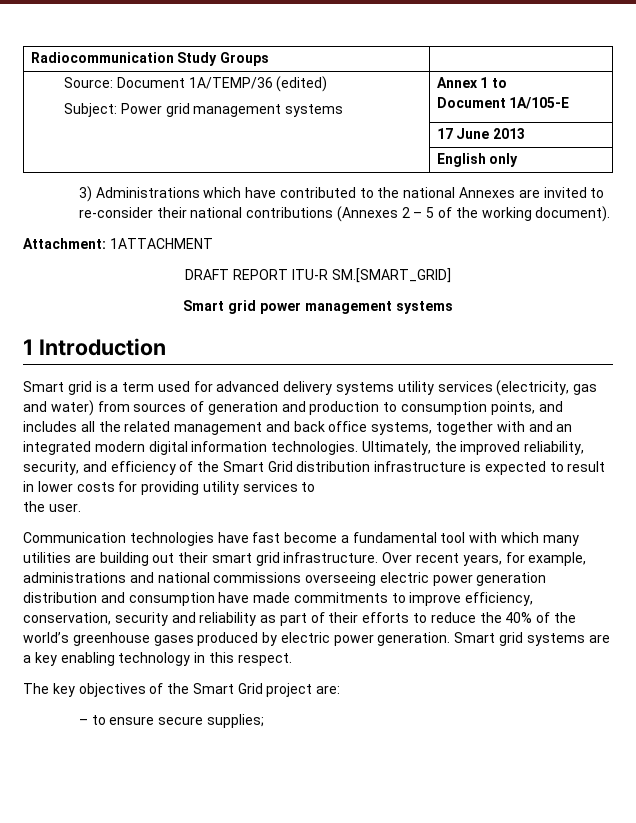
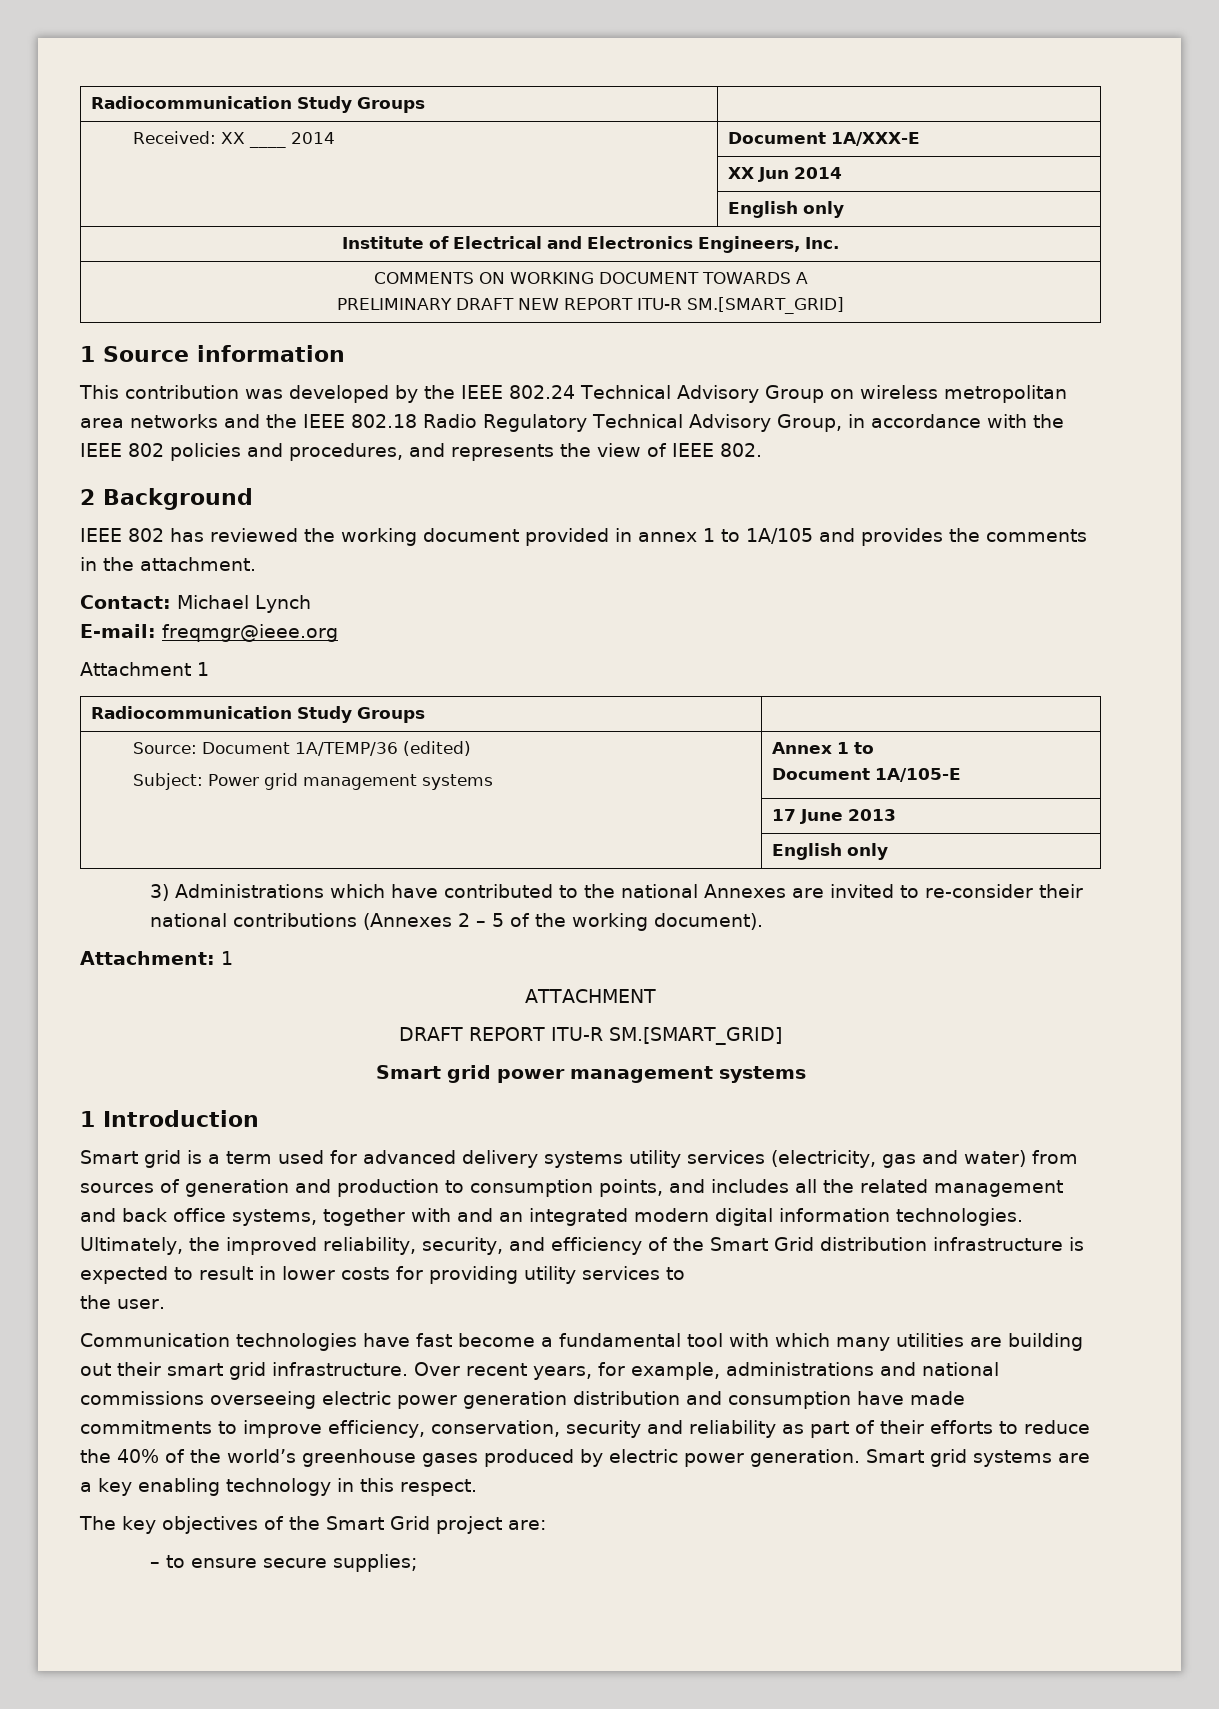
[30,52,270,66] Radiocommunication Study Groups | -> [90,96,425,113] [132,131,245,144] [248,144,286,148] [290,132,335,144] [727,132,920,146] [727,167,842,182] [727,201,844,218] [342,236,840,253] [373,272,808,284] [337,297,844,314] [80,345,345,362] [79,385,1067,403] [80,414,1064,432] [80,443,762,461] [80,488,253,510] [80,528,1087,546] [80,557,256,571] [80,595,311,613] [80,624,338,642] [80,662,209,676] [90,706,425,723] Radiocommunication Study Groups | // Received: XX ____ 2014 | Document 1A/XXX-E // | XX Jun 2014 // | English only // Institute of Electrical and Electronics Engineers, Inc. // COMMENTS ON WORKING DOCUMENT TOWARDS A // PRELIMINARY DRAFT NEW REPORT ITU-R SM.[SMART_GRID] // 1 Source information // This contribution was developed by the IEEE 802.24 Technical Advisory Group on wireless metropolitan area networks and the IEEE 802.18 Radio Regulatory Technical Advisory Group, in accordance with the IEEE 802 policies and procedures, and represents the view of IEEE 802. // 2 Background // IEEE 802 has reviewed the working document provided in annex 1 to 1A/105 and provides the comments in the attachment. // Contact: Michael Lynch // E-mail: freqmgr@ieee.org // Attachment 1 // Radiocommunication Study Groups |
[109,238,213,249] 1ATTACHMENT -> [221,951,233,965] [525,989,657,1003] 1 // ATTACHMENT

